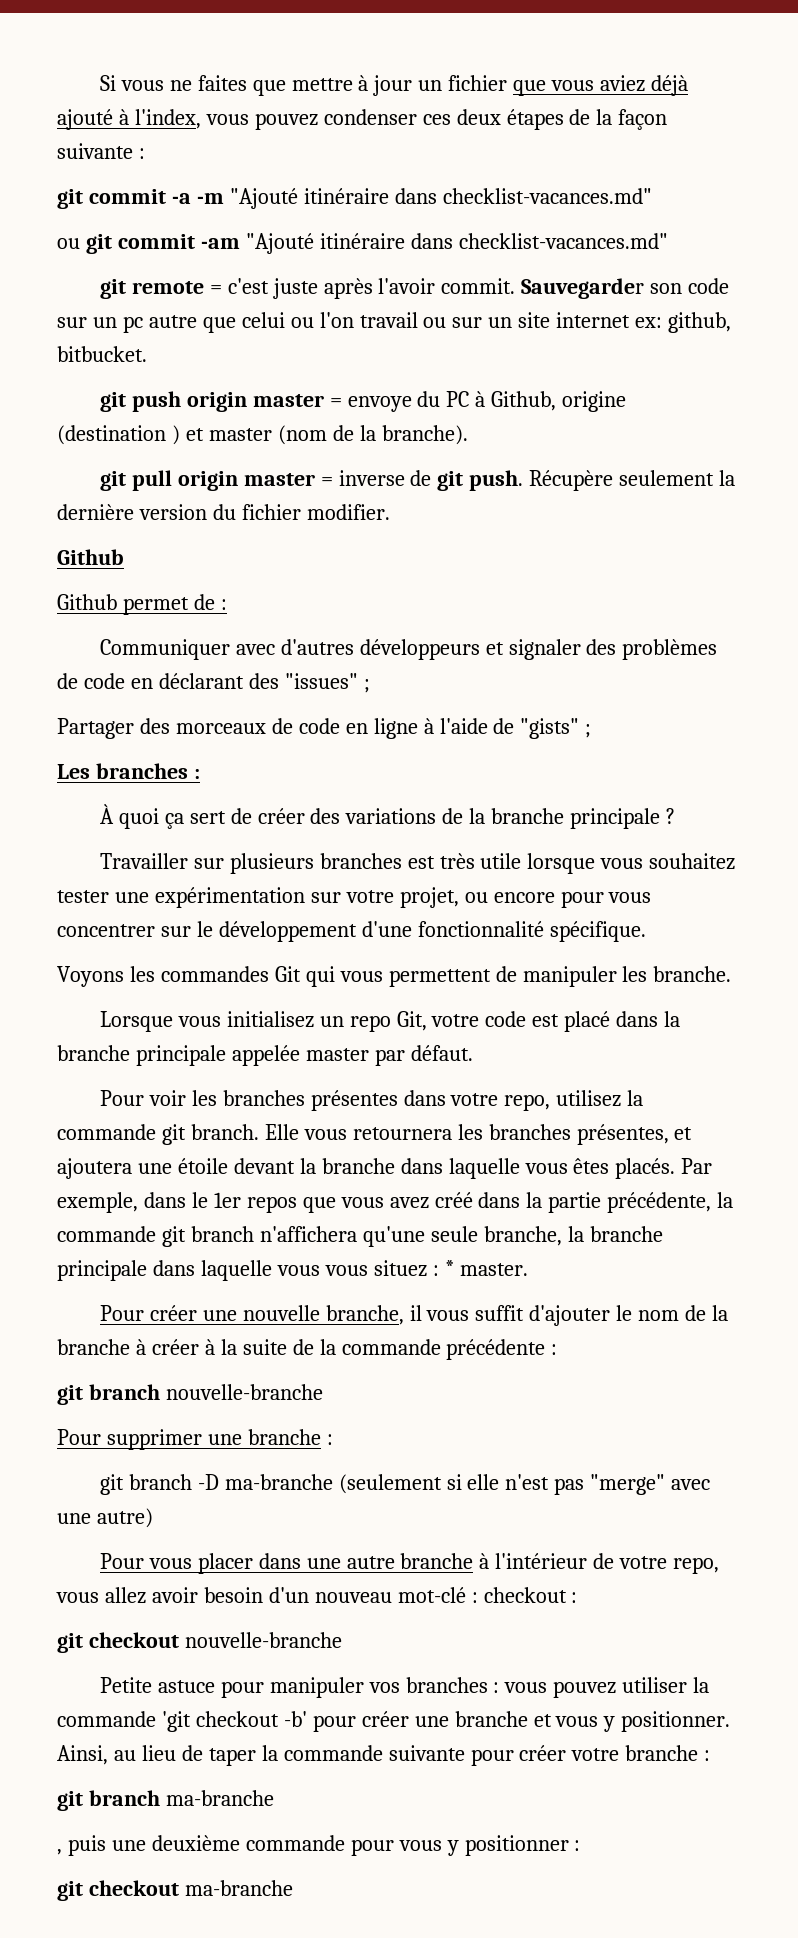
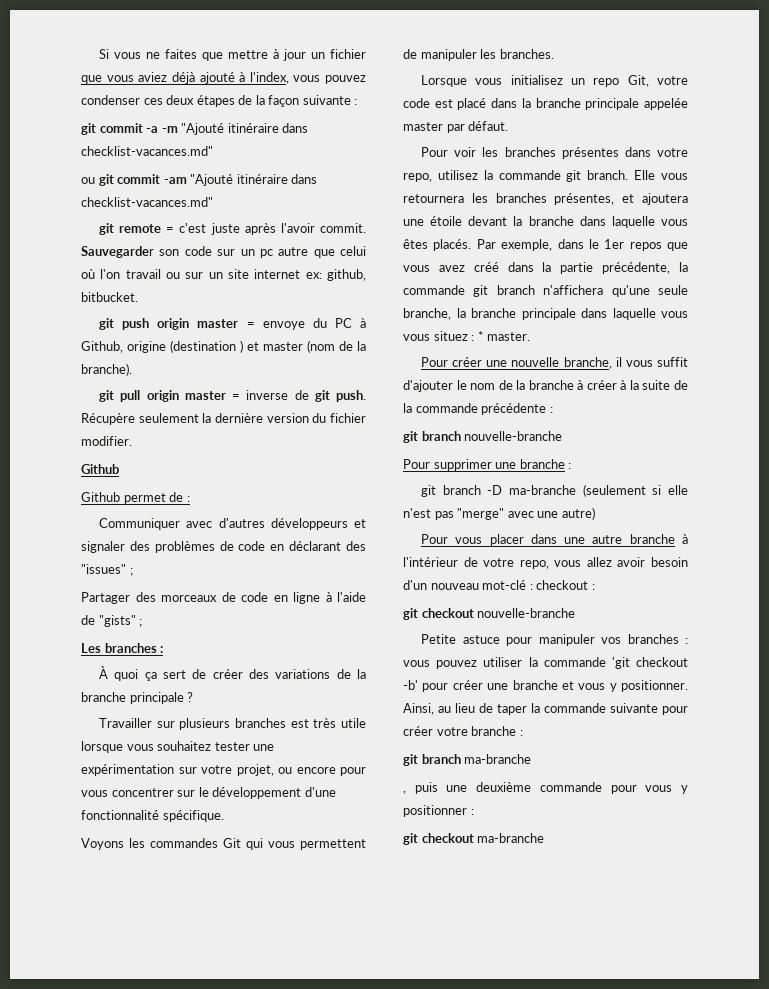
[290,317,314,328] ou -> [81,269,95,279] où
[653,966,732,982] branche. -> [499,49,554,59] branches.

